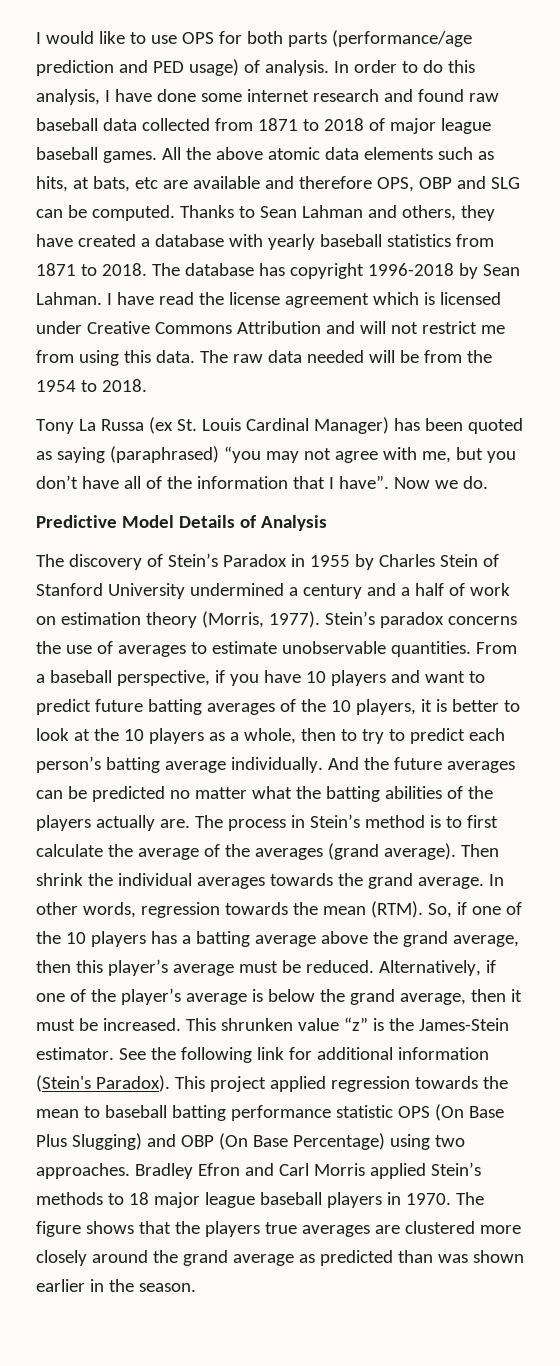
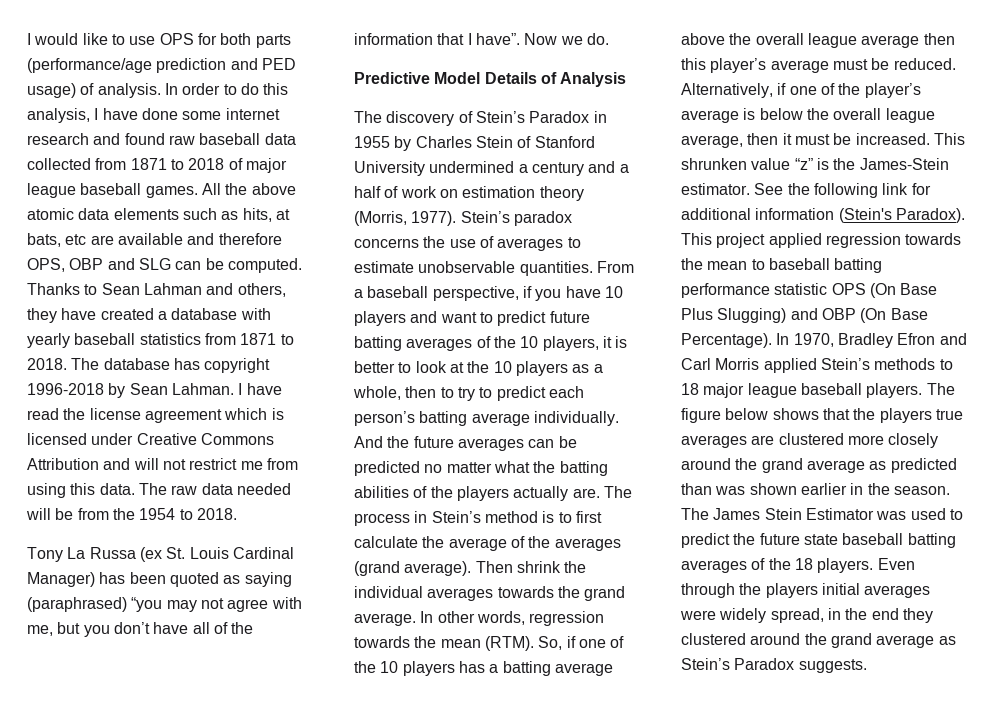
[402,931,519,947] grand average, -> [755,33,920,48] overall league average
[349,989,395,1005] grand -> [833,108,935,123] overall league
[292,1133,465,1150] [36,1163,130,1179] Percentage) using two approaches. -> [681,333,834,348] Percentage). In 1970,
[326,1192,451,1208] players in 1970. -> [866,383,923,398] players.
(81, 1229) none -> [725,408,769,420] below
(196, 1287) none -> [681,508,963,520] [681,533,956,548] [681,558,915,573] [681,583,931,598] [680,608,933,623] [681,633,956,648] [681,658,867,673] The James Stein Estimator was used to predict the future state baseball batting averages of the 18 players. Even through the players initial averages were widely spread, in the end they clustered around the grand average as Stein’s Paradox suggests.

